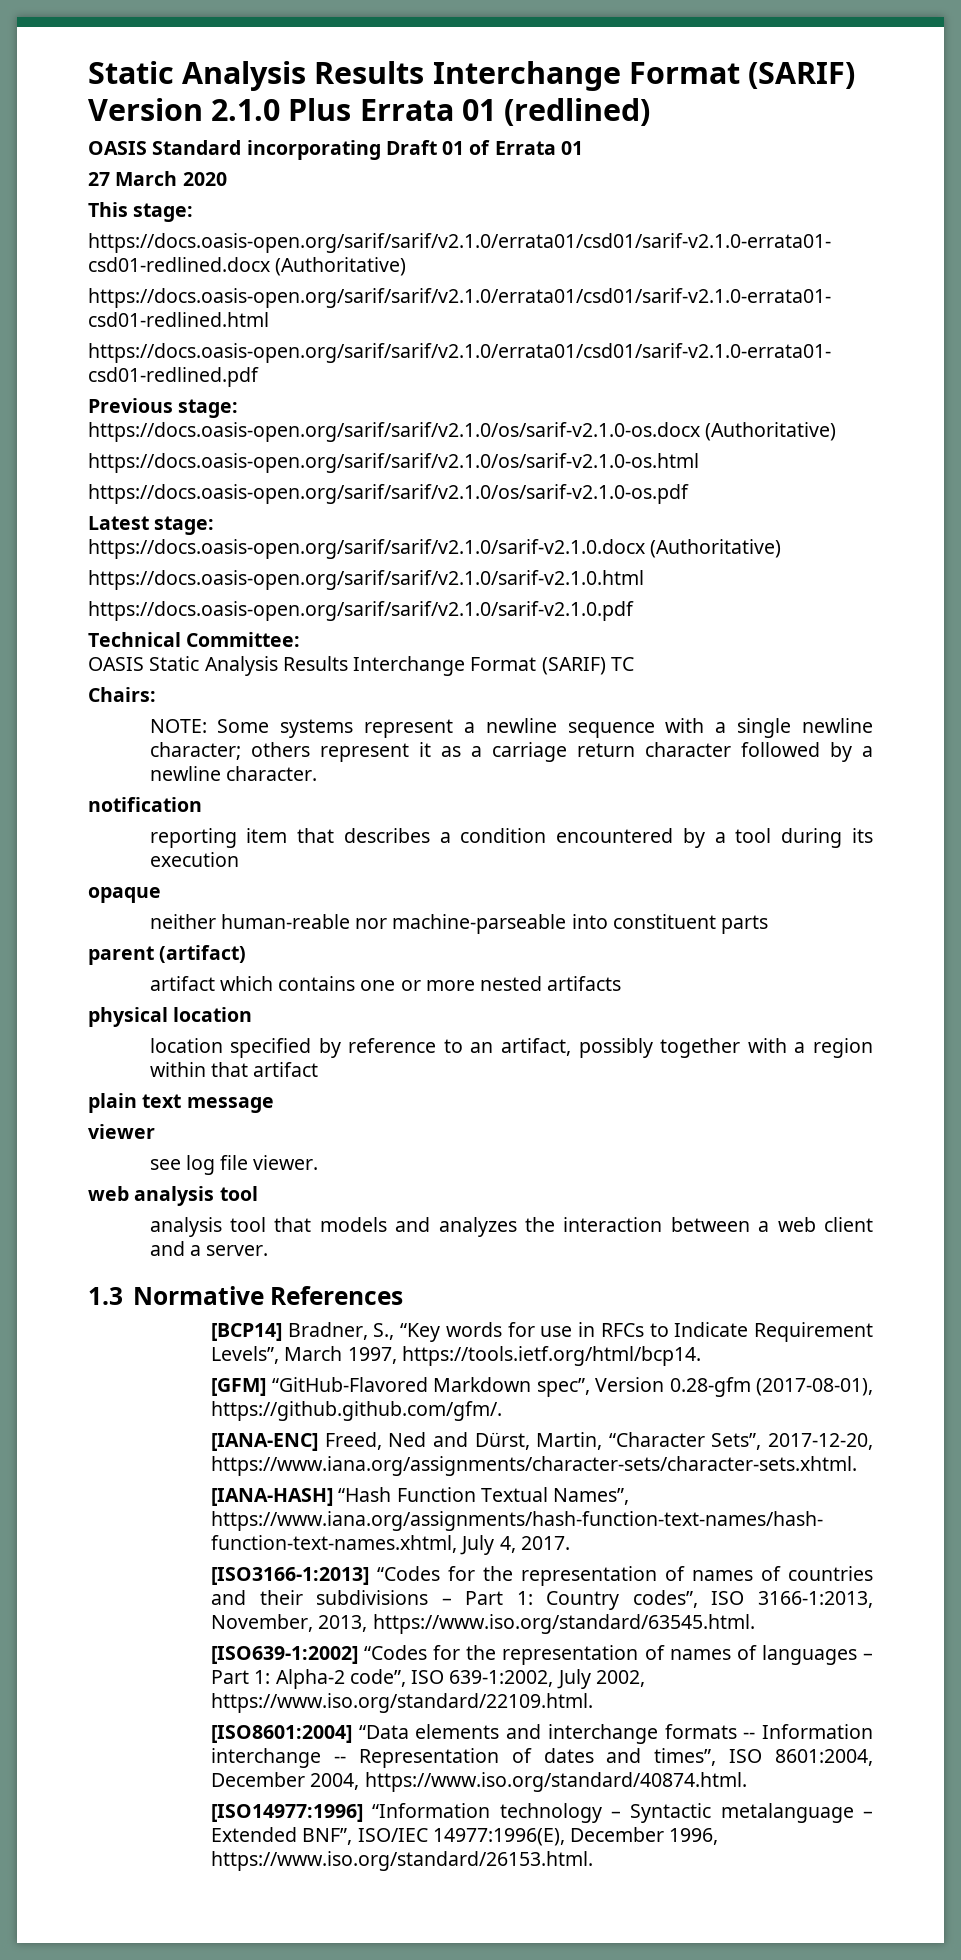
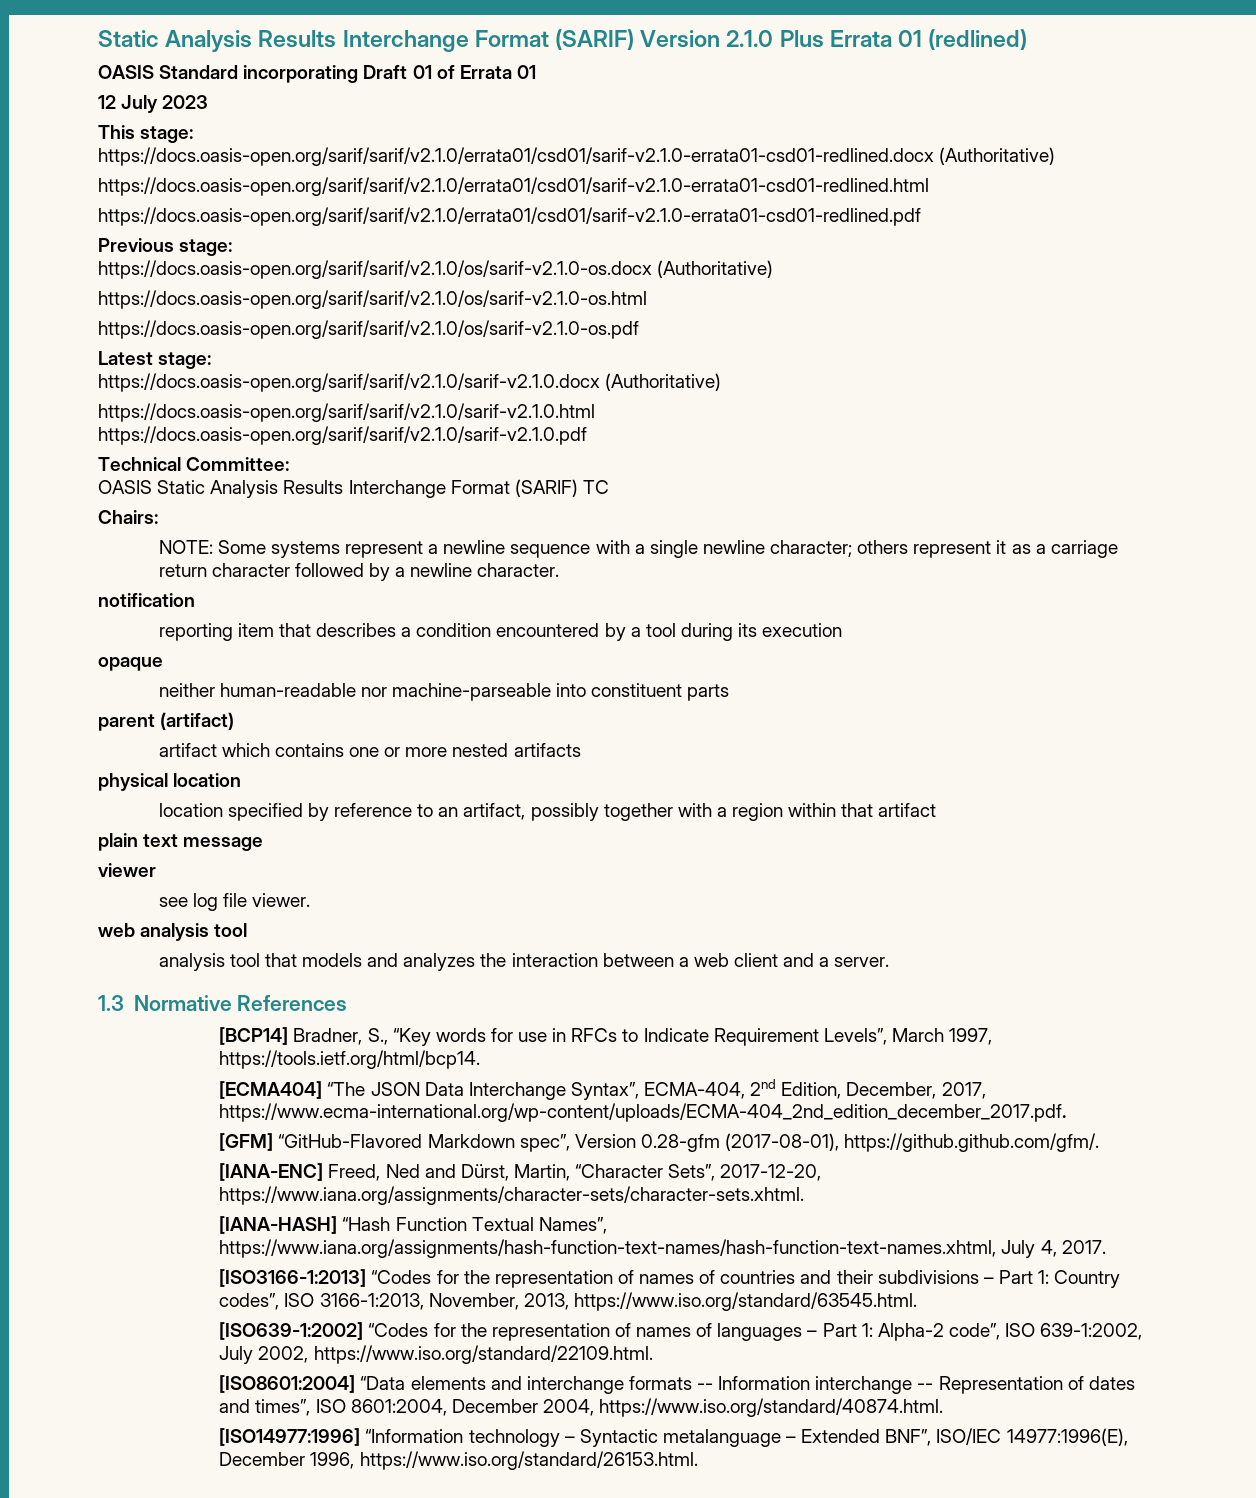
[88,171,227,186] 27 March 2020 -> [98,95,209,113] 12 July 2023
[220,914,350,929] human-reable -> [219,683,356,697] human-readable
(701, 1356) none -> [219,1079,986,1100] [219,1103,1067,1122] // [ECMA404] “The JSON Data Interchange Syntax”, ECMA-404, 2nd Edition, December, 2017, https://www.ecma-international.org/wp-content/uploads/ECMA-404_2nd_edition_december_2017.pdf.

